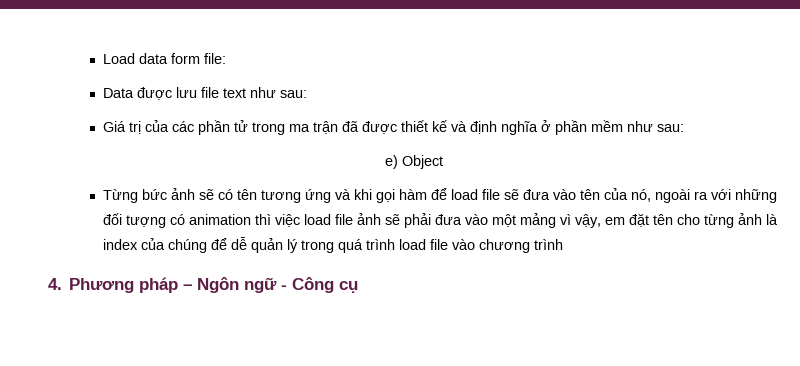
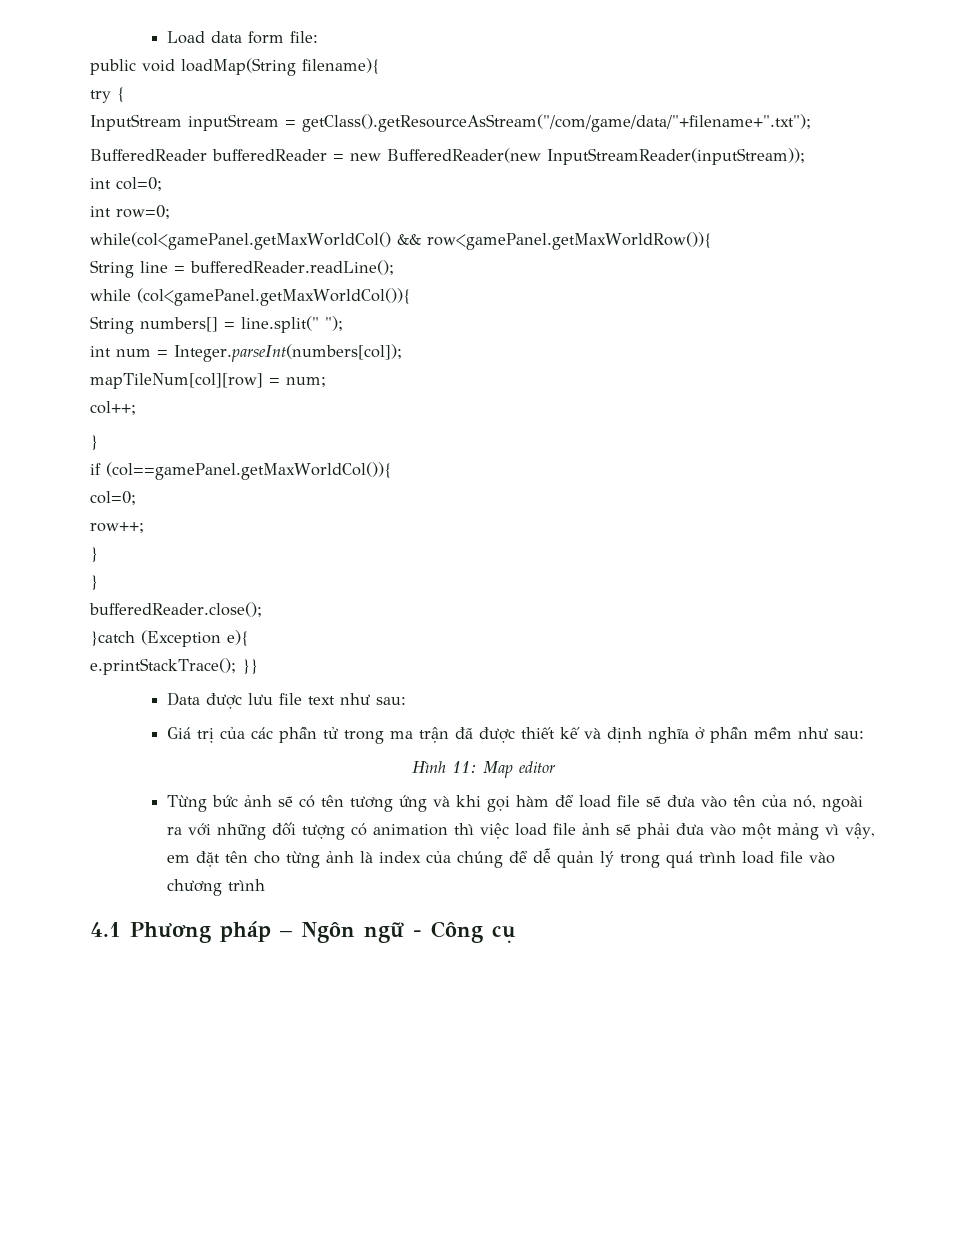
(226, 58) none -> [90,58,380,76] [90,87,125,103] [90,114,811,132] [90,148,805,165] [90,177,162,191] [90,205,170,219] [90,232,712,250] [90,260,394,278] [90,288,411,306] [90,316,343,334] [90,344,402,362] [90,373,326,389] [90,401,136,415] [90,435,98,450] [90,462,392,480] [90,491,136,505] [90,522,144,533] [90,547,98,562] [90,575,98,590] [89,602,262,617] [90,630,249,647] [90,658,258,675] // public void loadMap(String filename){ // try { // InputStream inputStream = getClass().getResourceAsStream("/com/game/data/"+filename+".txt"); // BufferedReader bufferedReader = new BufferedReader(new InputStreamReader(inputStream)); // int col=0; // int row=0; // while(col<gamePanel.getMaxWorldCol() && row<gamePanel.getMaxWorldRow()){ // String line = bufferedReader.readLine(); // while (col<gamePanel.getMaxWorldCol()){ // String numbers[] = line.split(" "); // int num = Integer.parseInt(numbers[col]); // mapTileNum[col][row] = num; // col++; // } // if (col==gamePanel.getMaxWorldCol()){ // col=0; // row++; // } // } // bufferedReader.close(); // }catch (Exception e){ // e.printStackTrace(); }}
[385,155,443,169] e) Object -> [412,761,556,778] Hình 11: Map editor
[48,278,62,290] 4. -> [90,922,121,937] 4.1

